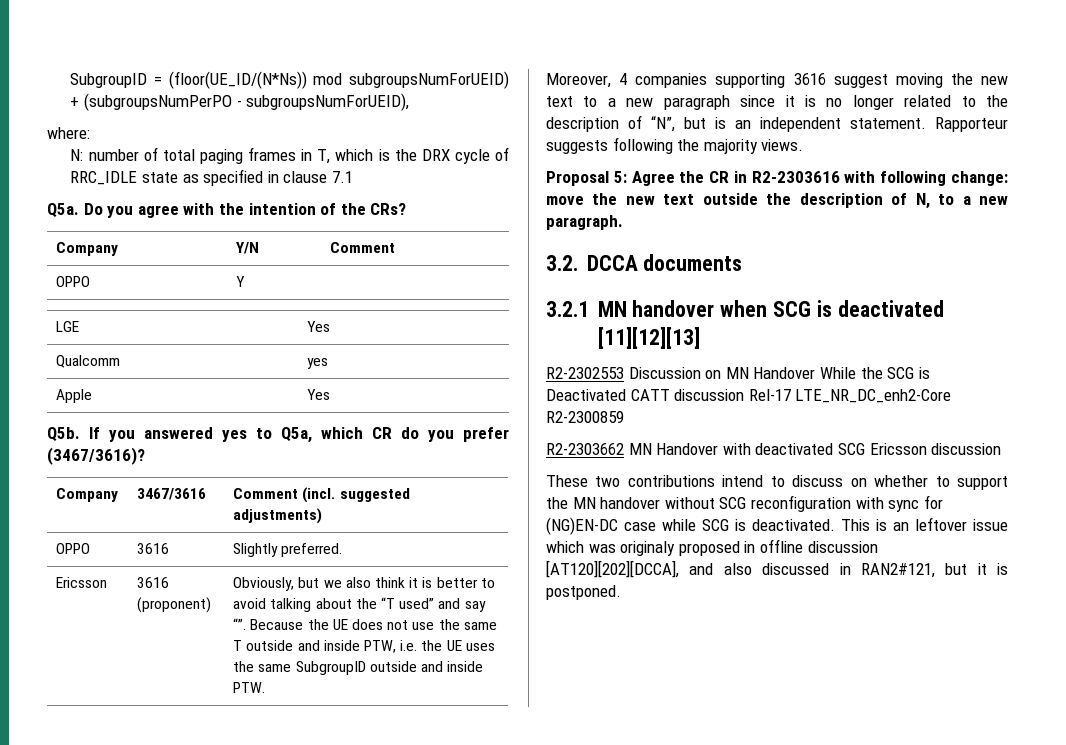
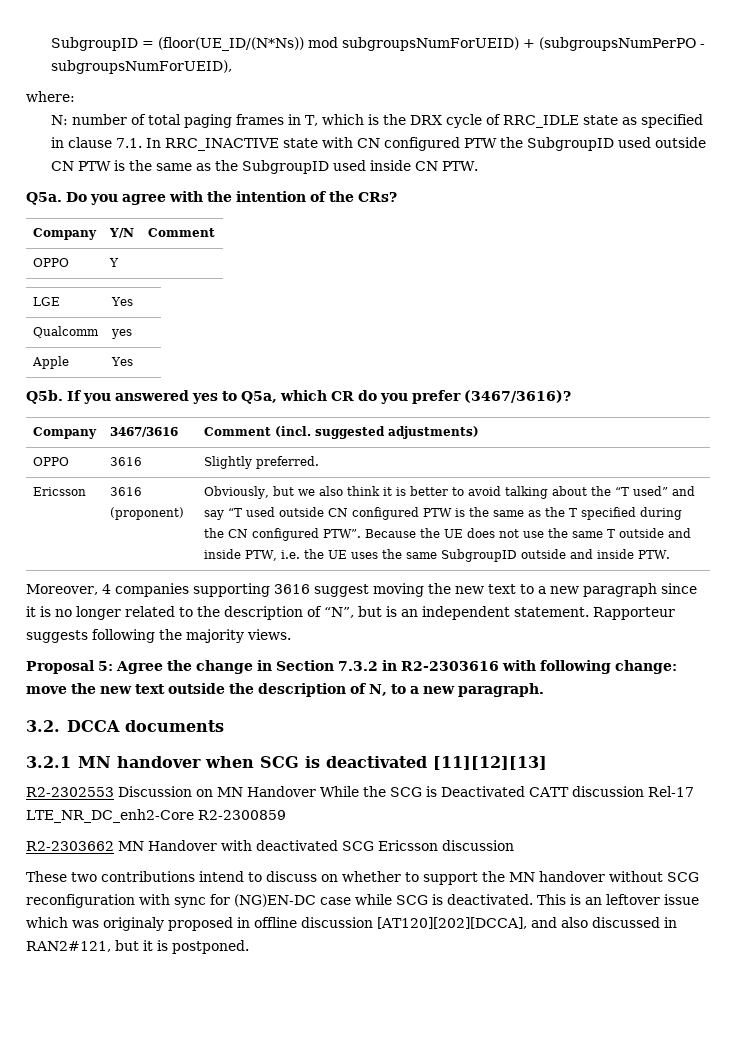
[331,171,353,183] 7.1 -> [115,137,706,151] [50,160,478,174] 7.1. In RRC_INACTIVE state with CN configured PTW the SubgroupID used outside CN PTW is the same as the SubgroupID used inside CN PTW.
[233,618,247,630] “”. -> [227,507,682,520] [203,528,361,541] “T used outside CN configured PTW is the same as the T specified during the CN configured PTW”.
[709,171,730,183] CR -> [196,660,378,674] change in Section 7.3.2

